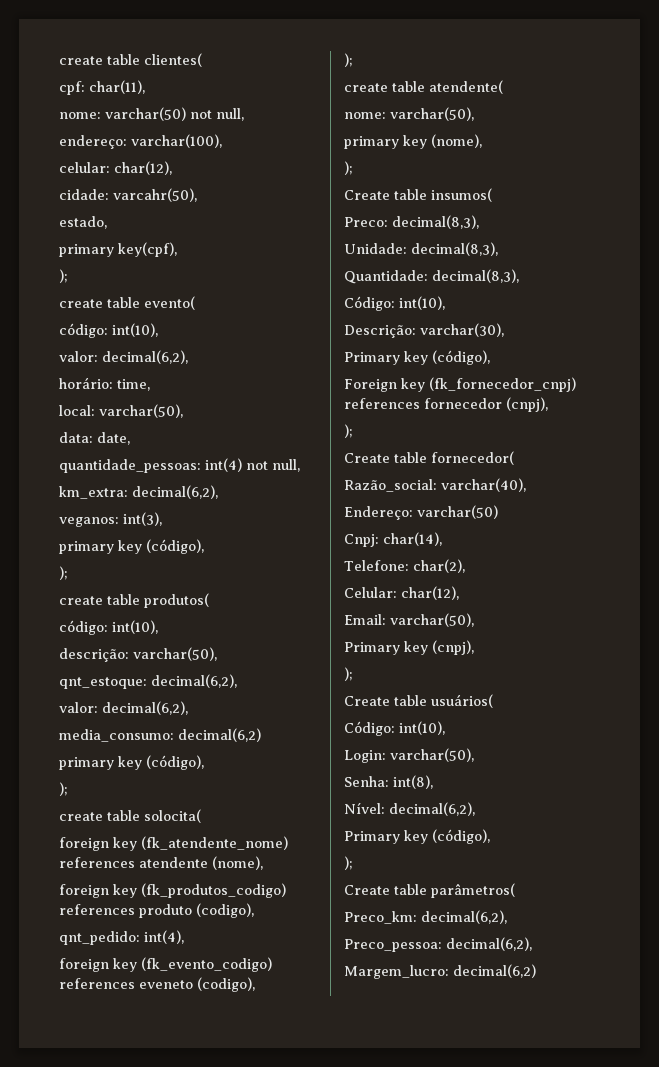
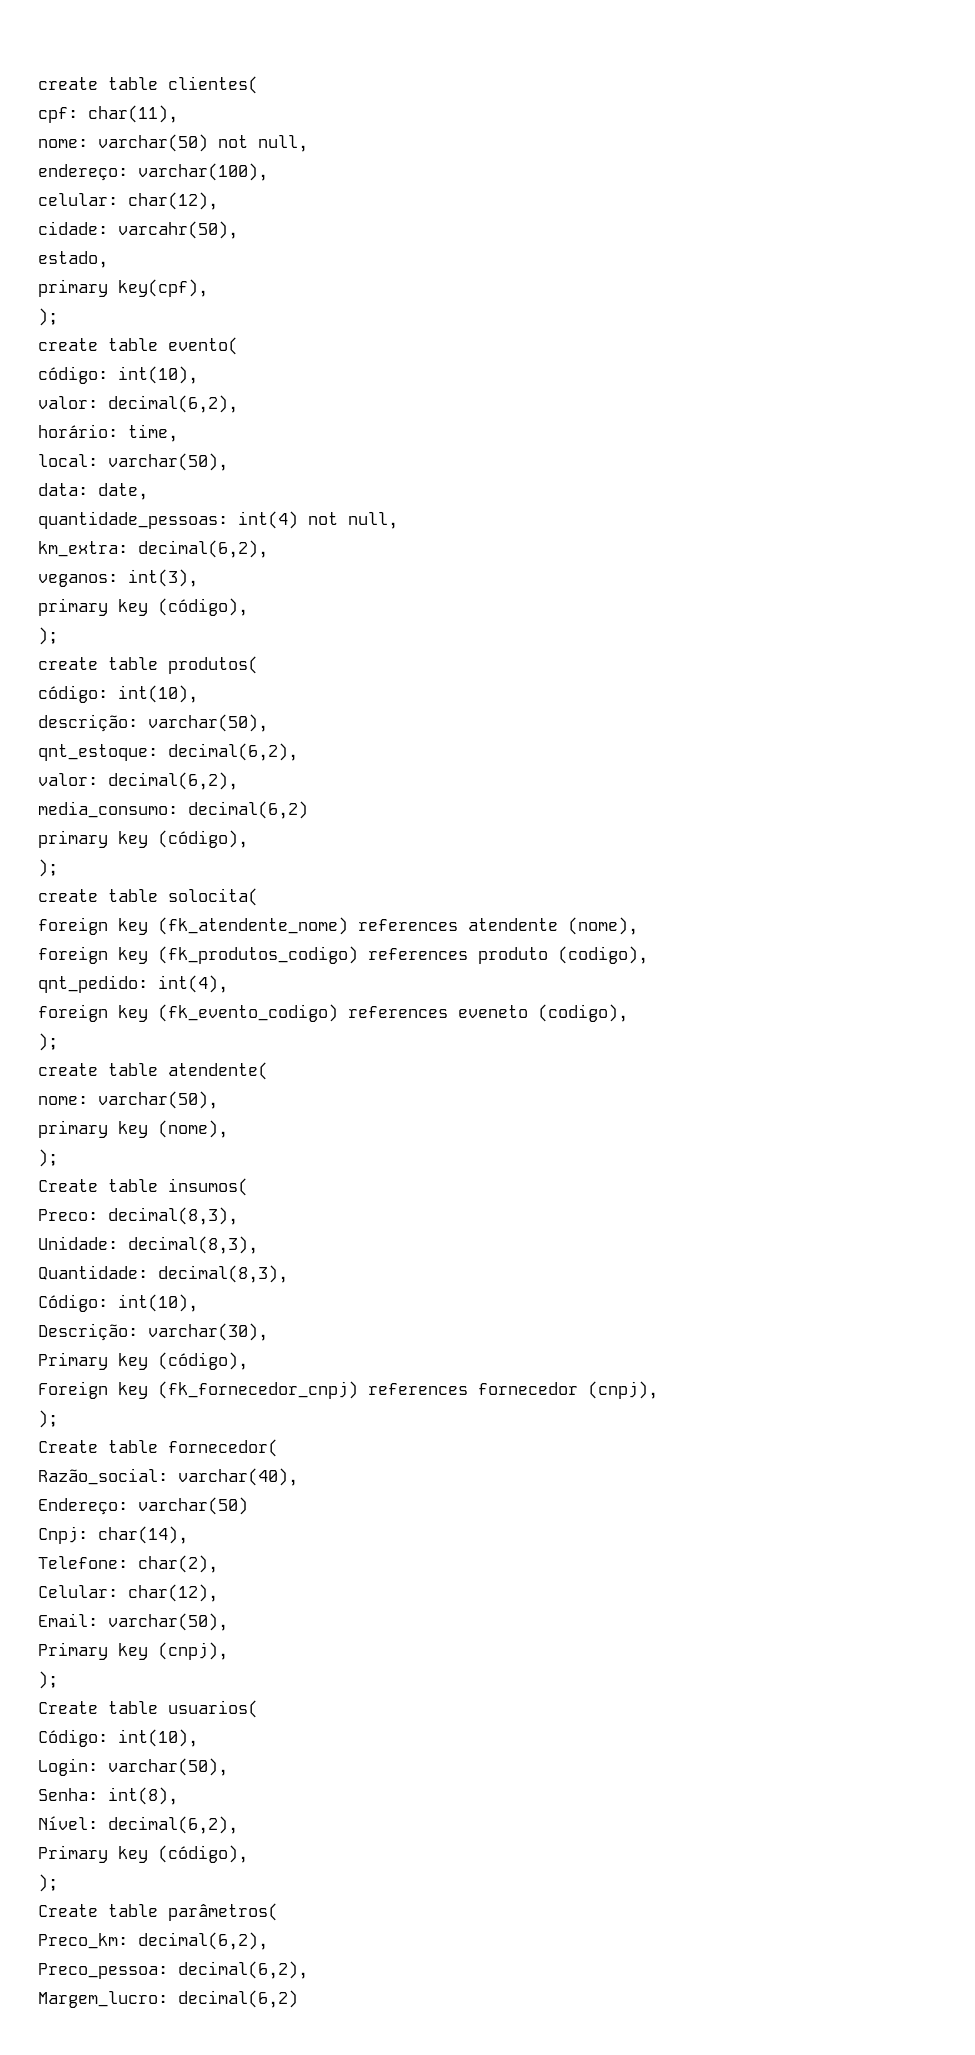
[431,694,493,708] usuários( -> [168,1700,258,1718] usuarios(

